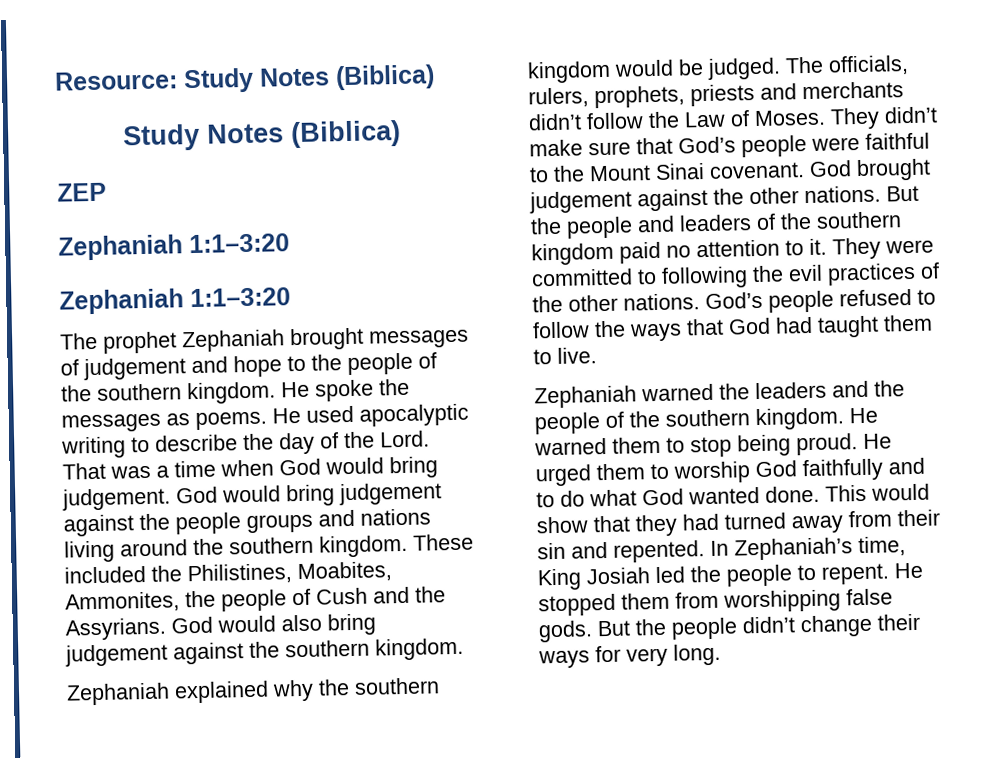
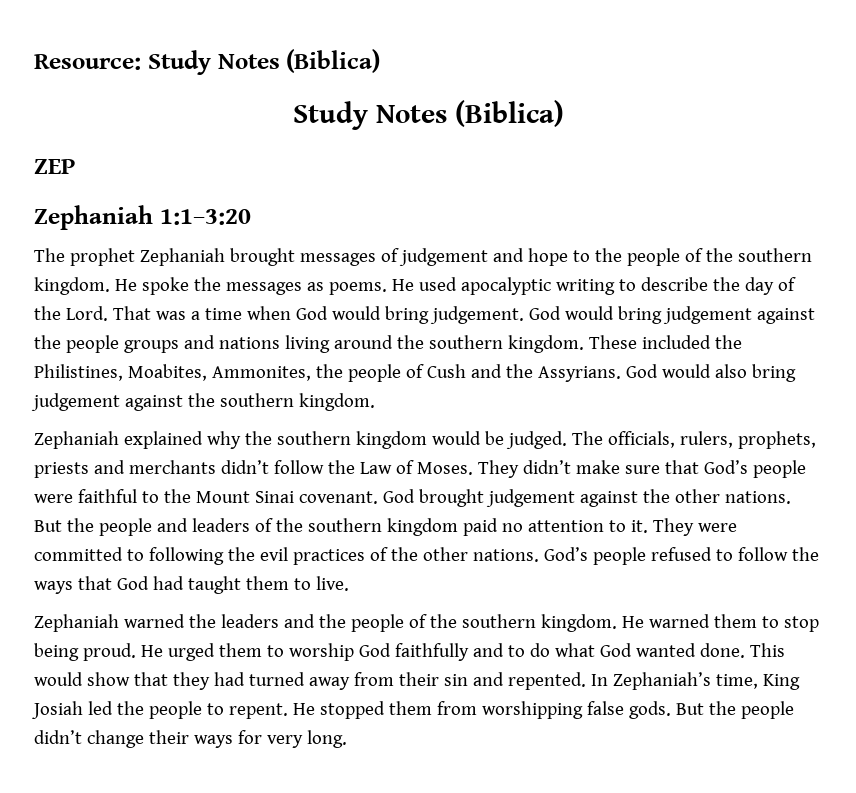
[59,287,291,315] // Zephaniah 1:1–3:20 -> (251, 217) none

